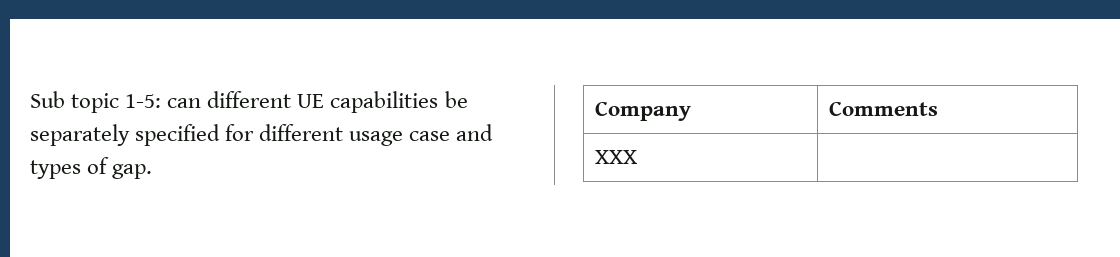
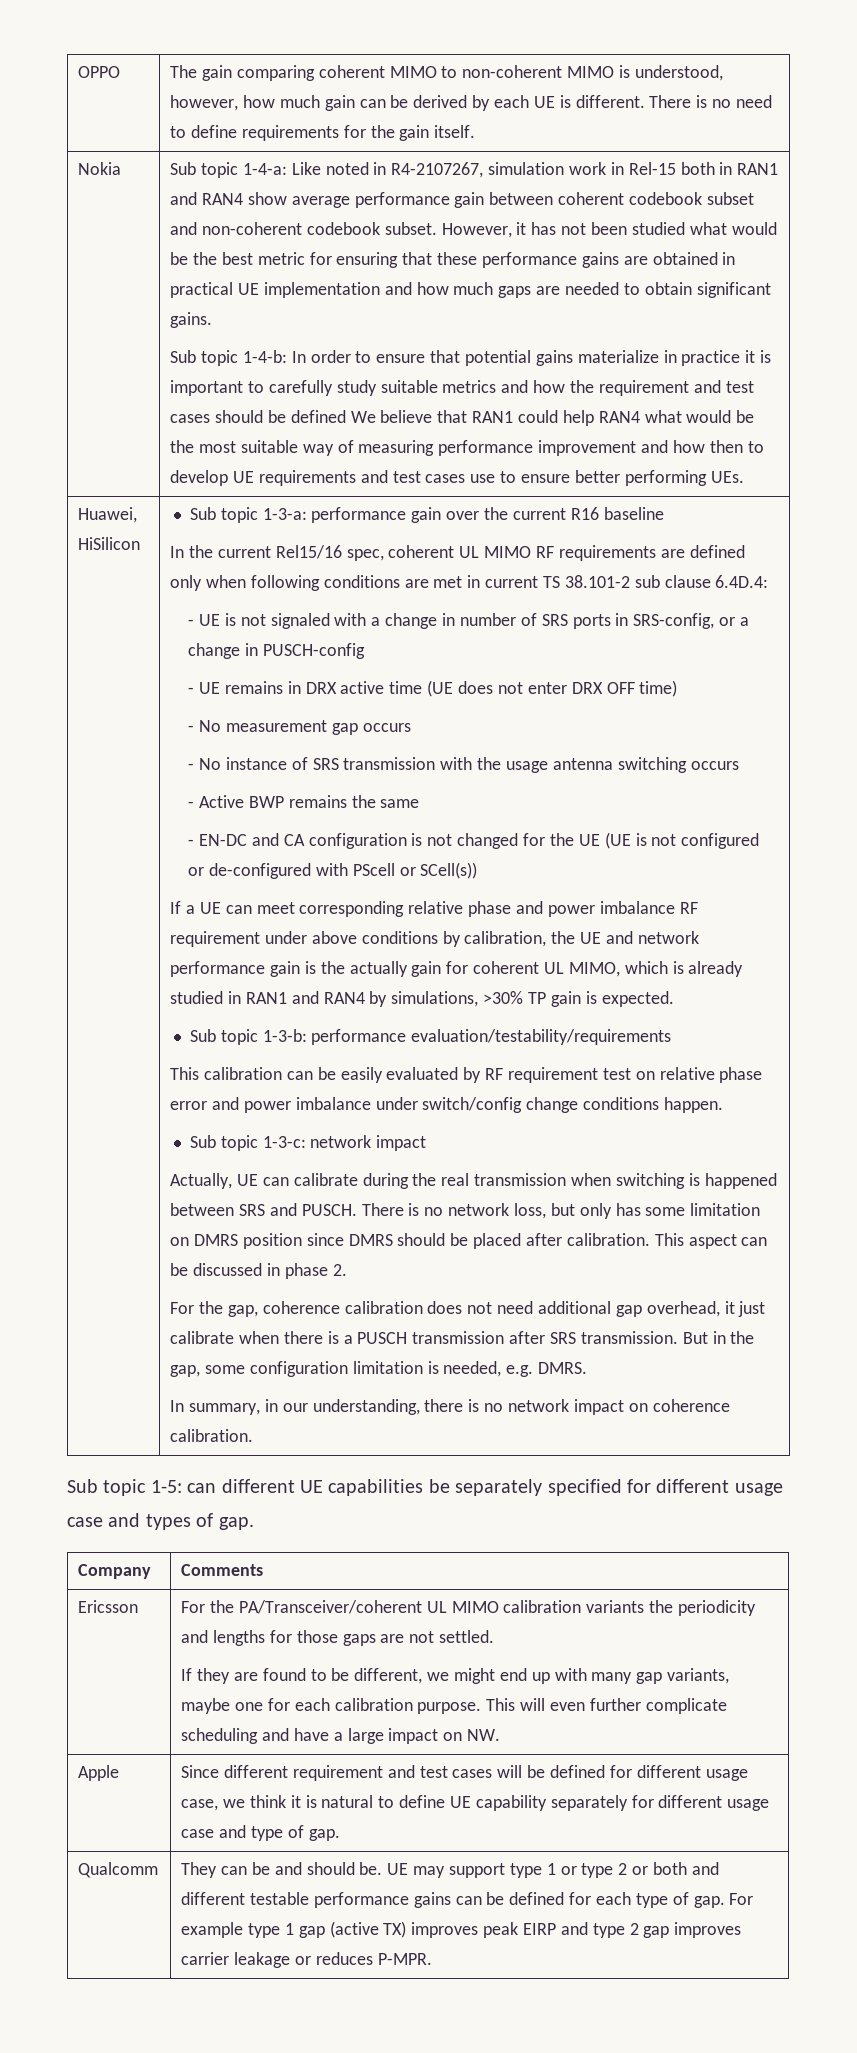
(30, 99) none -> [78,66,121,78] [170,65,723,81] [170,95,773,111] [170,125,476,141] [78,162,122,175] [170,162,779,178] [170,192,754,208] [170,222,777,238] [170,252,736,268] [170,282,771,298] [170,312,213,328] [170,350,772,366] [170,380,754,396] [170,410,755,426] [170,440,764,456] [170,470,744,486] [78,507,138,523] [78,537,141,550] [189,507,664,523] [170,545,745,561] [170,575,769,591] [188,613,749,629] [188,643,365,659] [188,680,678,697] [188,720,411,735] [188,757,739,773] [188,795,420,808] [188,832,760,849] [188,862,478,879] [170,901,698,917] [170,931,699,947] [170,961,744,977] [170,991,674,1007] [189,1029,672,1045] [170,1067,763,1083] [170,1097,723,1113] [189,1135,427,1151] [170,1173,777,1189] [170,1203,761,1219] [170,1233,768,1249] [170,1263,347,1279] [170,1301,766,1317] [170,1331,755,1344] [170,1361,588,1377] [170,1399,730,1415] [170,1429,254,1442] OPPO | The gain comparing coherent MIMO to non-coherent MIMO is understood, however, how much gain can be derived by each UE is different. There is no need to define requirements for the gain itself. // Nokia | Sub topic 1-4-a: Like noted in R4-2107267, simulation work in Rel-15 both in RAN1 and RAN4 show average performance gain between coherent codebook subset and non-coherent codebook subset. However, it has not been studied what would be the best metric for ensuring that these performance gains are obtained in practical UE implementation and how much gaps are needed to obtain significant gains. // Sub topic 1-4-b: In order to ensure that potential gains materialize in practice it is important to carefully study suitable metrics and how the requirement and test cases should be defined We believe that RAN1 could help RAN4 what would be the most suitable way of measuring performance improvement and how then to develop UE requirements and test cases use to ensure better performing UEs. // Huawei, HiSilicon | Sub topic 1-3-a: performance gain over the current R16 baseline // In the current Rel15/16 spec, coherent UL MIMO RF requirements are defined only when following conditions are met in current TS 38.101-2 sub clause 6.4D.4: // - UE is not signaled with a change in number of SRS ports in SRS-config, or a change in PUSCH-config // - UE remains in DRX active time (UE does not enter DRX OFF time) // - No measurement gap occurs // - No instance of SRS transmission with the usage antenna switching occurs // - Active BWP remains the same // - EN-DC and CA configuration is not changed for the UE (UE is not configured or de-configured with PScell or SCell(s)) // If a UE can meet corresponding relative phase and power imbalance RF requirement under above conditions by calibration, the UE and network performance gain is the actually gain for coherent UL MIMO, which is already studied in RAN1 and RAN4 by simulations, >30% TP gain is expected. // Sub topic 1-3-b: performance evaluation/testability/requirements // This calibration can be easily evaluated by RF requirement test on relative phase error and power imbalance under switch/config change conditions happen. // Sub topic 1-3-c: network impact // Actually, UE can calibrate during the real transmission when switching is happened between SRS and PUSCH. There is no network loss, but only has some limitation on DMRS position since DMRS should be placed after calibration. This aspect can be discussed in phase 2. // For the gap, coherence calibration does not need additional gap overhead, it just calibrate when there is a PUSCH transmission after SRS transmission. But in the gap, some configuration limitation is needed, e.g. DMRS. // In summary, in our understanding, there is no network impact on coherence calibration. //
[594,150,637,164] XXX | -> [78,1600,139,1613] [181,1600,756,1616] [181,1630,495,1646] [181,1668,730,1684] [181,1698,727,1714] [181,1728,501,1744] [78,1765,120,1781] [181,1765,748,1781] [181,1795,770,1811] [181,1825,340,1841] [78,1862,159,1878] [181,1862,719,1878] [181,1892,754,1908] [181,1921,742,1938] [181,1952,432,1968] Ericsson | For the PA/Transceiver/coherent UL MIMO calibration variants the periodicity and lengths for those gaps are not settled. // If they are found to be different, we might end up with many gap variants, maybe one for each calibration purpose. This will even further complicate scheduling and have a large impact on NW. // Apple | Since different requirement and test cases will be defined for different usage case, we think it is natural to define UE capability separately for different usage case and type of gap. // Qualcomm | They can be and should be. UE may support type 1 or type 2 or both and different testable performance gains can be defined for each type of gap. For example type 1 gap (active TX) improves peak EIRP and type 2 gap improves carrier leakage or reduces P-MPR.

